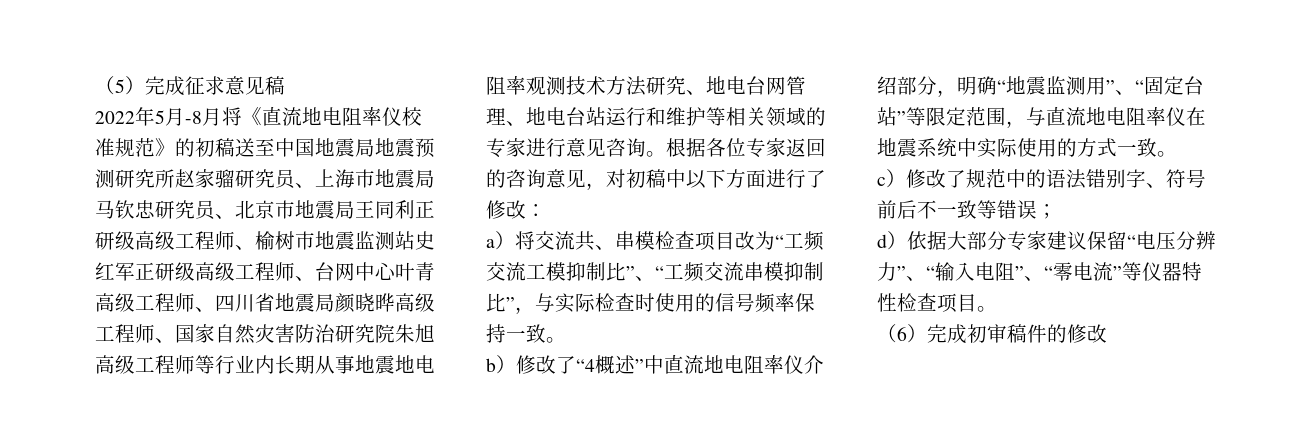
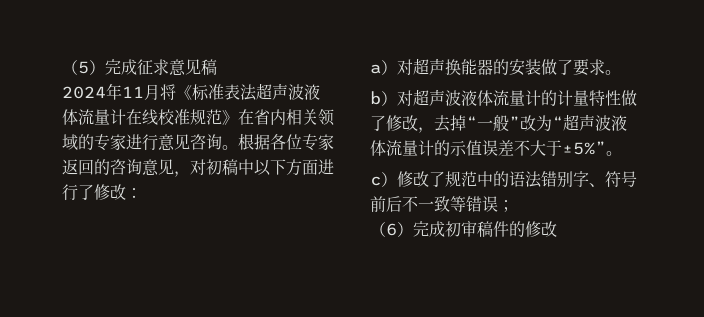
[95,106,422,126] [95,138,435,158] [95,169,435,189] [95,200,435,220] [95,231,435,250] [95,262,435,281] [95,293,435,313] [95,324,435,344] [95,355,435,374] [486,76,806,96] [486,107,726,126] 2022年5月-8月将《直流地电阻率仪校准规范》的初稿送至中国地震局地震预测研究所赵家骝研究员、上海市地震局马钦忠研究员、北京市地震局王同利正研级高级工程师、榆树市地震监测站史红军正研级高级工程师、台网中心叶青高级工程师、四川省地震局颜晓晔高级工程师、国家自然灾害防治研究院朱旭高级工程师等行业内长期从事地震地电阻率观测技术方法研究、地电台网管理、地电台站运行和维护等 -> [62,83,320,101] [62,109,286,125] 2024年11月将《标准表法超声波液体流量计在线校准规范》在省内
[515,231,824,251] [486,262,824,282] [486,293,815,314] [486,324,566,343] [486,354,824,374] [877,76,1204,97] [877,106,1206,128] [877,138,1157,158] 将交流共、串模检查项目改为“工频交流工模抑制比”、“工频交流串模抑制比”，与实际检查时使用的信号频率保持一致。 // b）修改了“4概述”中直流地电阻率仪介绍部分，明确“地震监测用”、“固定台站”等限定范围，与直流地电阻率仪在地震系统中实际使用的方式一致 -> [397,58,621,76] [370,89,637,107] [370,114,627,133] [370,140,606,156] 对超声换能器的安装做了要求。 // b）对超声波液体流量计的计量特性做了修改，去掉“一般”改为“超声波液体流量计的示值误差不大于±5%”
[877,231,1216,251] [877,262,1202,281] [877,293,997,313] // d）依据大部分专家建议保留“电压分辨力”、“输入电阻”、“零电流”等仪器特性检查项目。 -> (514, 206) none

